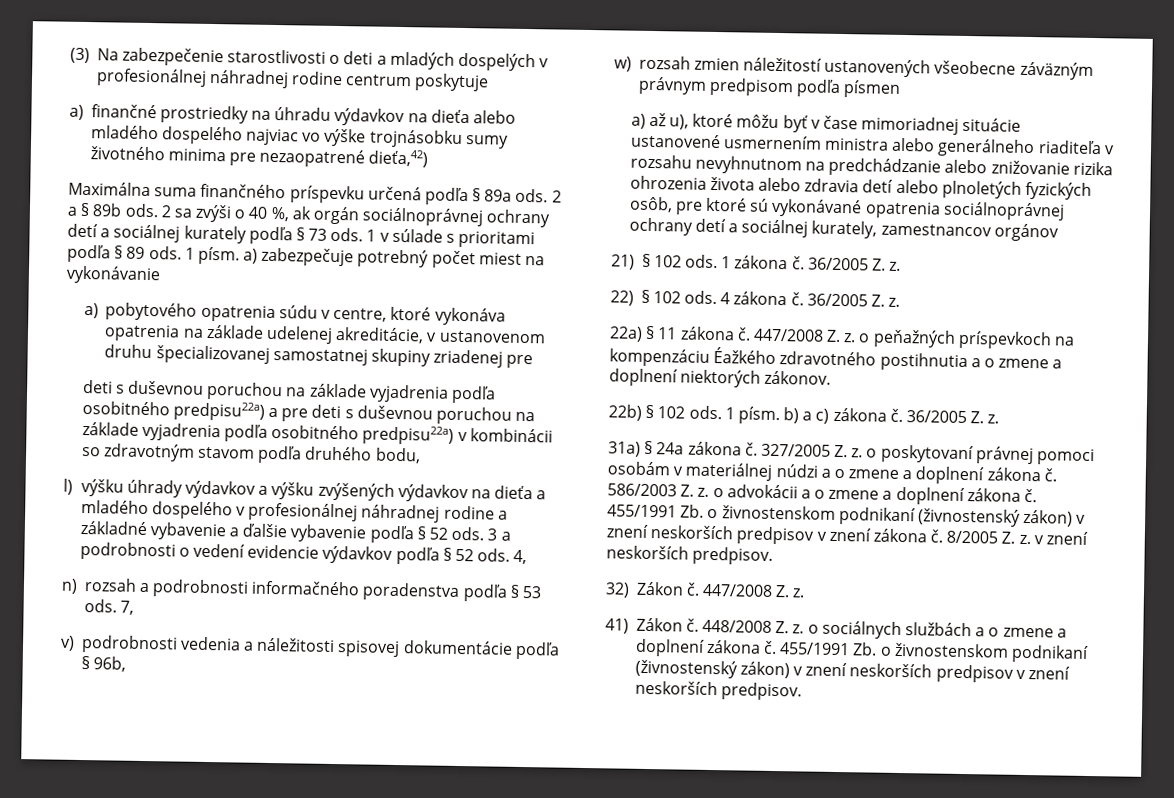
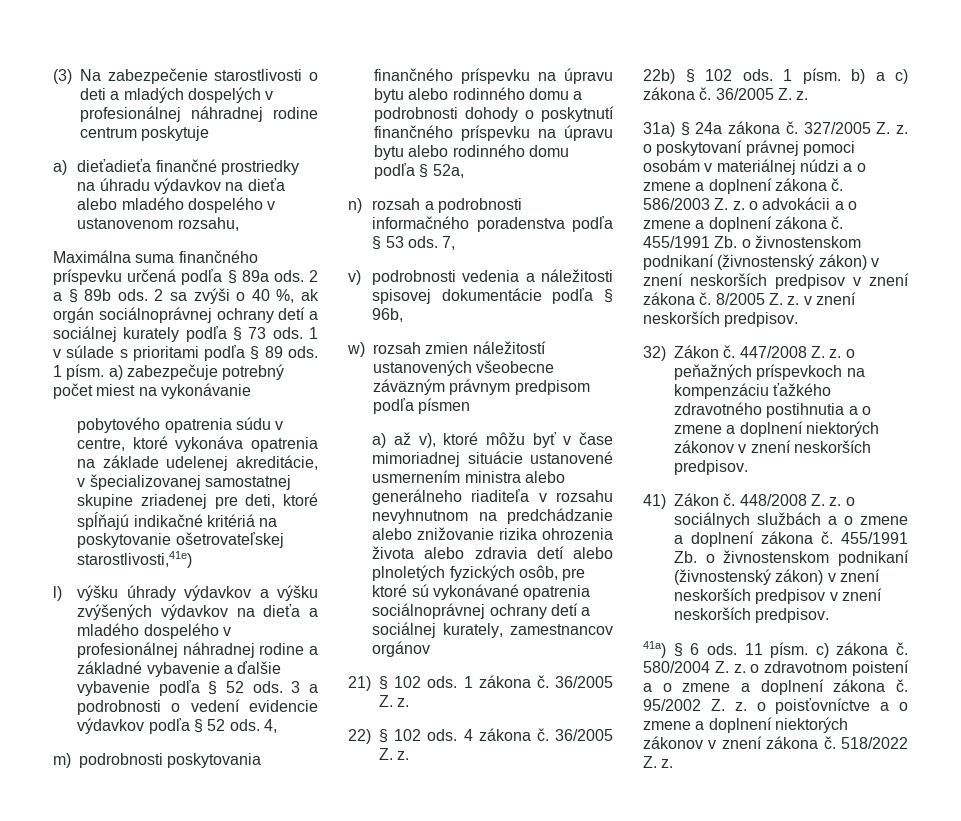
(84, 112) none -> [77,159,152,172] dieťadieťa
[245,128,509,149] [89,146,429,168] najviac vo výške trojnásobku sumy životného minima pre nezaopatrené dieťa,42) -> [267,201,276,210] [77,217,239,231] v ustanovenom rozsahu,
[83,302,99,319] a) -> (251, 391) none
[438,330,546,344] [104,344,153,359] ustanovenom druhu -> (86, 482) none
[371,348,432,367] skupiny -> [77,494,134,509] skupine
[82,379,497,404] [81,400,536,425] [81,421,553,445] [81,443,421,464] // deti s duševnou poruchou na základe vyjadrenia podľa osobitného predpisu22a) a pre deti s duševnou poruchou na základe vyjadrenia podľa osobitného predpisu22a) v kombinácii so zdravotným stavom podľa druhého bodu, -> [245,493,318,508] [77,512,278,530] [77,532,284,548] [77,551,193,568] deti, ktoré spĺňajú indikačné kritériá na poskytovanie ošetrovateľskej starostlivosti,41e)
(528, 557) none -> [53,753,262,768] [374,68,613,84] [374,87,583,103] [374,106,614,122] [374,125,613,141] [374,144,569,160] [374,163,464,179] // m) podrobnosti poskytovania finančného príspevku na úpravu bytu alebo rodinného domu a podrobnosti dohody o poskytnutí finančného príspevku na úpravu bytu alebo rodinného domu podľa § 52a,
[669,114,690,130] u), -> [418,433,436,448] v),
[609,325,1076,350] [609,347,1063,372] [609,368,832,388] // 22a) § 11 zákona č. 447/2008 Z. z. o peňažných príspevkoch na kompenzáciu Éažkého zdravotného postihnutia a o zmene a doplnení niektorých zákonov. -> (410, 755) none
(806, 593) none -> [845,349,855,358] [674,364,865,380] [674,383,832,399] [674,402,871,418] [674,421,879,437] [674,440,871,453] [674,460,748,475] o peňažných príspevkoch na kompenzáciu ťažkého zdravotného postihnutia a o zmene a doplnení niektorých zákonov v znení neskorších predpisov.
(802, 691) none -> [643,641,908,658] [643,660,909,676] [643,679,908,695] [643,698,908,714] [643,717,848,733] [643,736,908,749] [643,756,674,768] // 41a) § 6 ods. 11 písm. c) zákona č. 580/2004 Z. z. o zdravotnom poistení a o zmene a doplnení zákona č. 95/2002 Z. z. o poisťovníctve a o zmene a doplnení niektorých zákonov v znení zákona č. 518/2022 Z. z.

